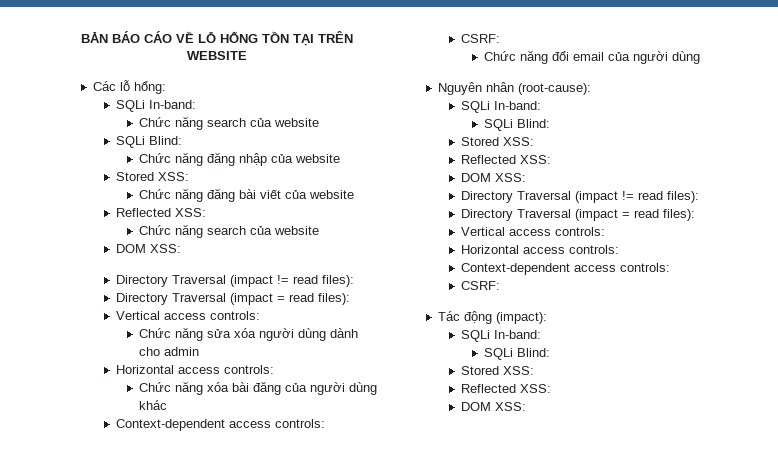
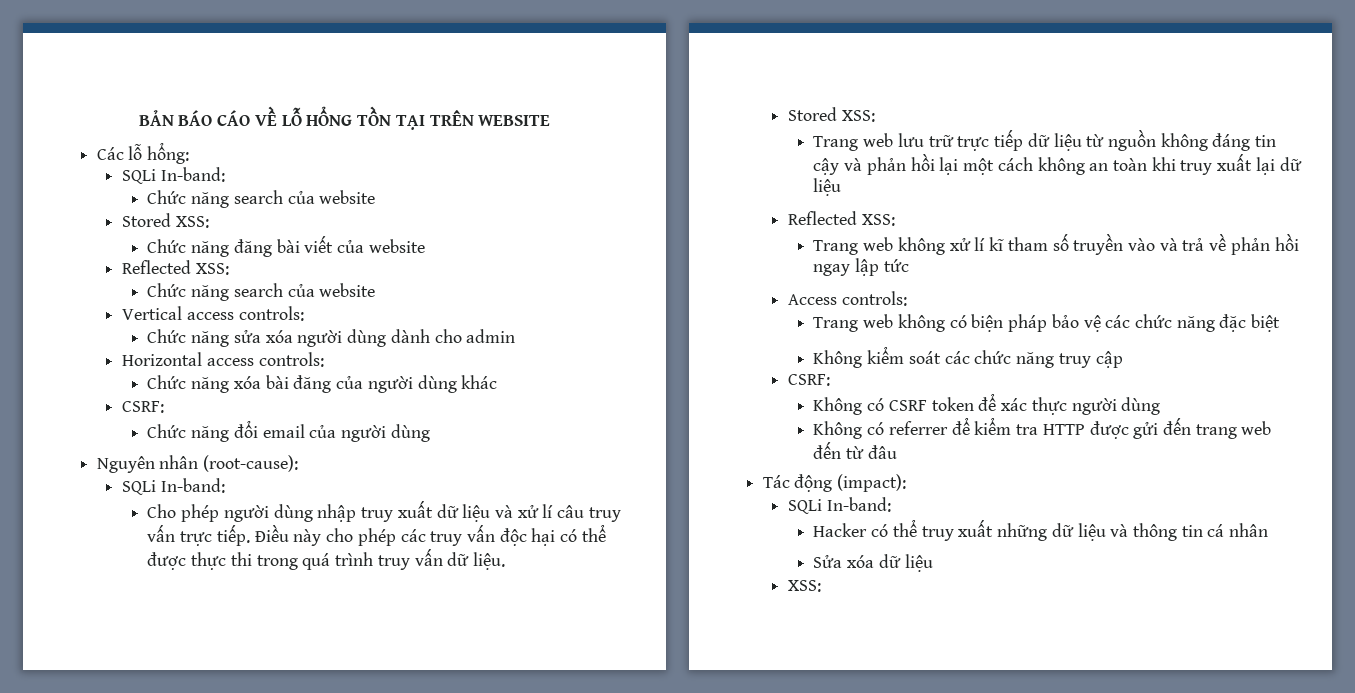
[115,136,182,148] [138,152,340,166] // SQLi Blind: // Chức năng đăng nhập của website -> (376, 197) none
[115,244,181,253] [115,275,354,287] [115,293,350,305] // DOM XSS: // Directory Traversal (impact != read files): // Directory Traversal (impact = read files): -> (376, 290) none
[115,419,325,431] // Context-dependent access controls: -> (498, 382) none
[483,119,550,131] [460,137,534,146] [460,155,551,164] [460,173,526,182] [460,191,699,203] [460,209,695,221] [460,227,605,236] [460,245,619,254] [460,263,670,275] [460,281,500,290] SQLi Blind: // Stored XSS: // Reflected XSS: // DOM XSS: // Directory Traversal (impact != read files): // Directory Traversal (impact = read files): // Vertical access controls: // Horizontal access controls: // Context-dependent access controls: // CSRF: -> [147,500,621,522] [147,524,606,546] [147,548,505,570] [788,107,875,122] [813,129,1277,151] [813,153,1302,175] [813,178,842,196] [788,211,895,226] [813,233,1299,255] [813,258,909,276] [788,291,907,306] [813,314,1281,332] [813,346,1123,368] [788,374,831,386] [813,393,1161,415] [813,417,1272,439] [813,441,897,459] Cho phép người dùng nhập truy xuất dữ liệu và xử lí câu truy vấn trực tiếp. Điều này cho phép các truy vấn độc hại có thể được thực thi trong quá trình truy vấn dữ liệu. // Stored XSS: // Trang web lưu trữ trực tiếp dữ liệu từ nguồn không đáng tin cậy và phản hồi lại một cách không an toàn khi truy xuất lại dữ liệu // Reflected XSS: // Trang web không xử lí kĩ tham số truyền vào và trả về phản hồi ngay lập tức // Access controls: // Trang web không có biện pháp bảo vệ các chức năng đặc biệt // Không kiểm soát các chức năng truy cập // CSRF: // Không có CSRF token để xác thực người dùng // Không có referrer để kiểm tra HTTP được gửi đến trang web đến từ đâu
[483,348,550,360] [460,366,534,375] [460,384,551,393] [460,402,491,411] SQLi Blind: // Stored XSS: // Reflected XSS: // DOM -> [813,519,1269,541] [813,554,933,572] Hacker có thể truy xuất những dữ liệu và thông tin cá nhân // Sửa xóa dữ liệu //

